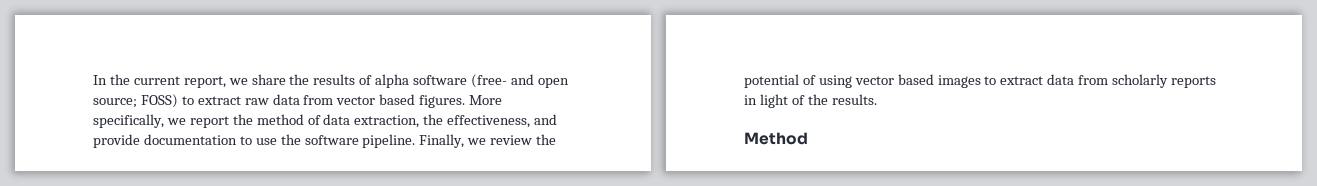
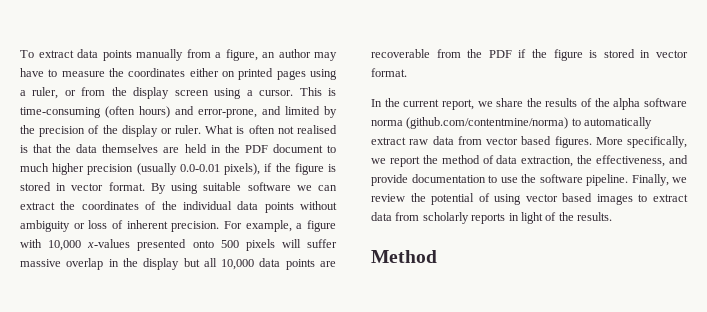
(93, 80) none -> [20,49,337,61] [20,68,337,80] [20,87,336,99] [20,106,337,118] [20,125,338,137] [20,144,336,153] [20,163,337,175] [20,182,337,194] [20,201,337,213] [20,220,336,232] [20,239,337,251] [20,258,337,270] [371,49,688,61] [371,68,407,77] To extract data points manually from a figure, an author may have to measure the coordinates either on printed pages using a ruler, or from the display screen using a cursor. This is time-consuming (often hours) and error-prone, and limited by the precision of the display or ruler. What is often not realised is that the data themselves are held in the PDF document to much higher precision (usually 0.0-0.01 pixels), if the figure is stored in vector format. By using suitable software we can extract the coordinates of the individual data points without ambiguity or loss of inherent precision. For example, a figure with 10,000 x-values presented onto 500 pixels will suffer massive overlap in the display but all 10,000 data points are recoverable from the PDF if the figure is stored in vector format. //
(373, 80) none -> [594,98,610,107] the
[471,74,569,88] [93,94,194,108] (free- and open source; FOSS) to -> [371,117,653,129] norma (github.com/contentmine/norma) to automatically

